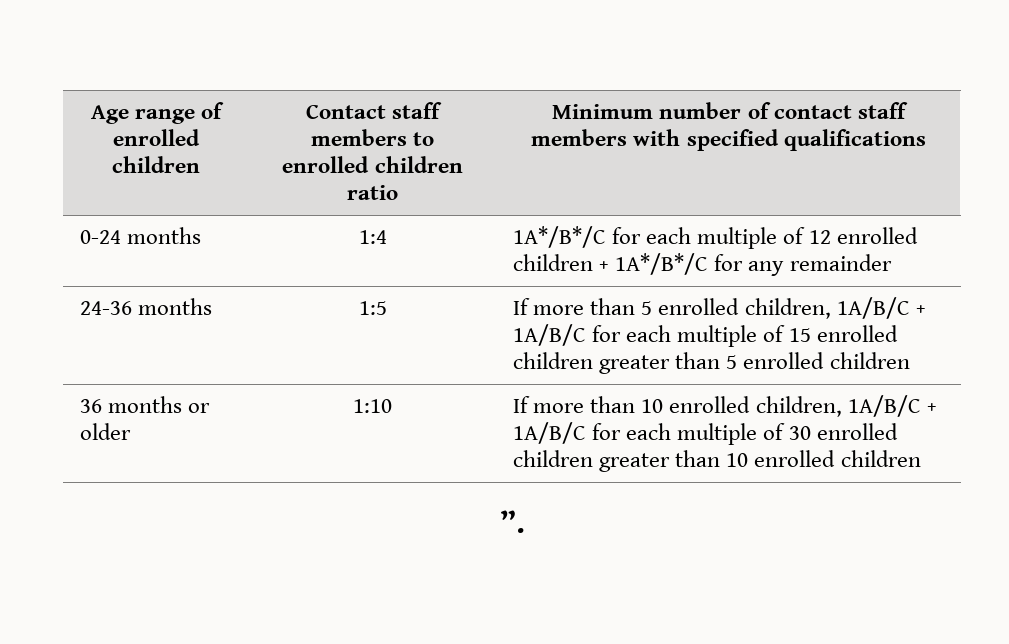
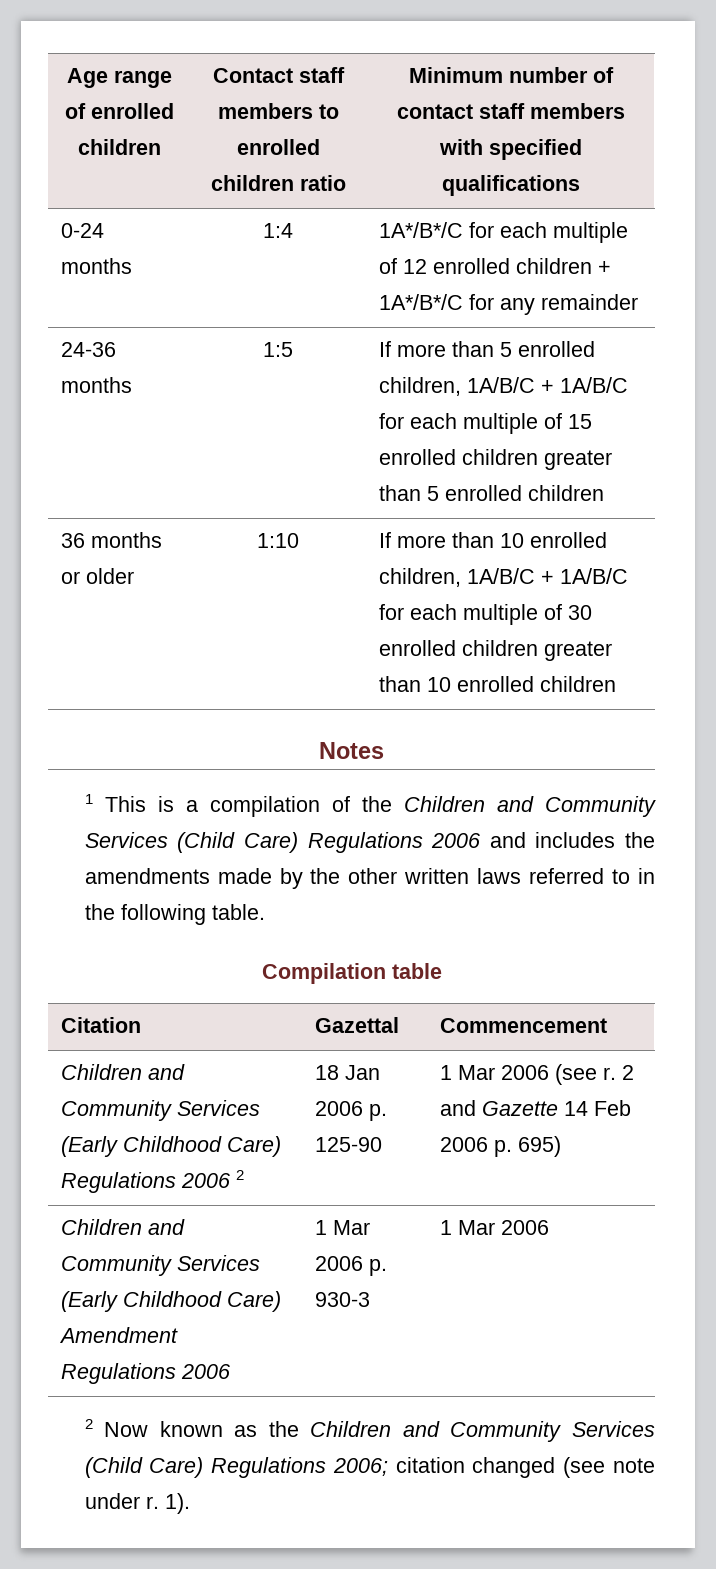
[499,510,525,533] ”. -> [319,742,384,759] [84,794,656,817] [84,832,655,853] [84,868,655,889] [84,904,265,925] [261,963,442,984] [61,1017,142,1033] [315,1017,400,1033] [440,1018,608,1033] [61,1064,186,1080] [61,1100,261,1121] [61,1136,282,1157] [61,1170,245,1193] [315,1065,381,1080] [315,1101,388,1121] [315,1137,383,1152] [440,1064,635,1085] [440,1100,632,1116] [440,1136,562,1157] [61,1219,186,1235] [61,1255,261,1276] [61,1291,282,1312] [59,1327,179,1343] [61,1363,231,1384] [315,1220,371,1235] [315,1256,388,1276] [315,1292,371,1307] [440,1220,550,1235] [84,1419,655,1442] [84,1457,655,1478] [84,1493,190,1514] Notes // 1 This is a compilation of the Children and Community Services (Child Care) Regulations 2006 and includes the amendments made by the other written laws referred to in the following table. // Compilation table // Citation | Gazettal | Commencement // Children and Community Services (Early Childhood Care) Regulations 2006 2 | 18 Jan 2006 p. 125-90 | 1 Mar 2006 (see r. 2 and Gazette 14 Feb 2006 p. 695) // Children and Community Services (Early Childhood Care) Amendment Regulations 2006 | 1 Mar 2006 p. 930-3 | 1 Mar 2006 // 2 Now known as the Children and Community Services (Child Care) Regulations 2006; citation changed (see note under r. 1).

